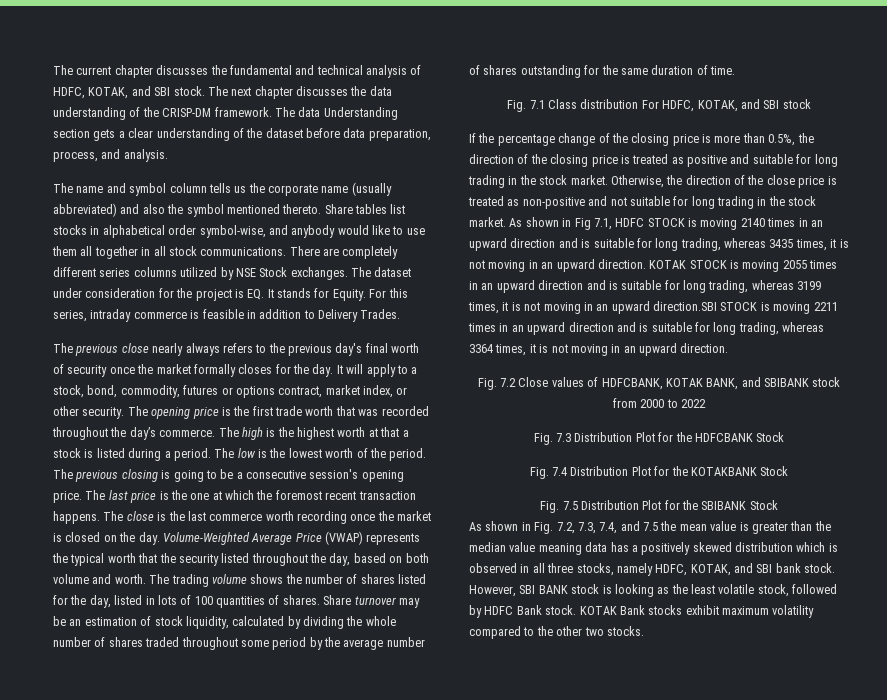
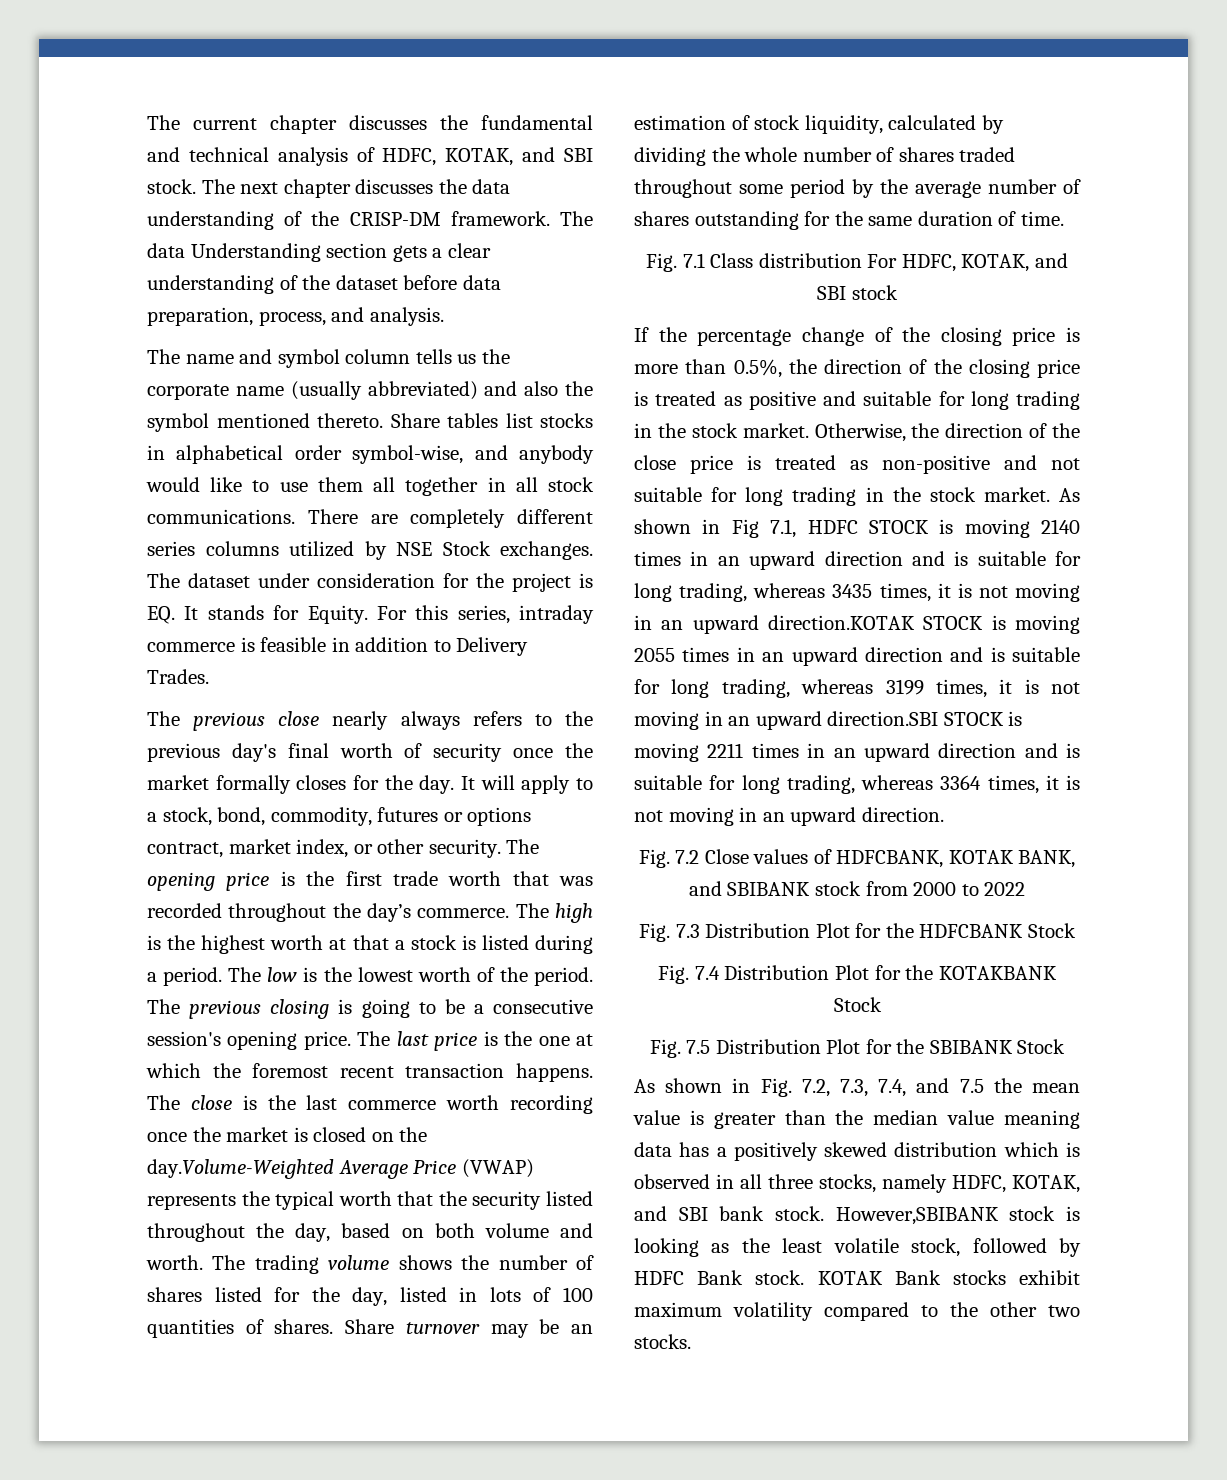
[138,532,250,545] day. Volume-Weighted -> [147,1159,334,1179] day.Volume-Weighted
[597,259,687,269] direction. KOTAK -> [768,615,915,630] direction.KOTAK
[469,585,568,597] However, SBI BANK -> [835,1207,999,1225] However,SBIBANK

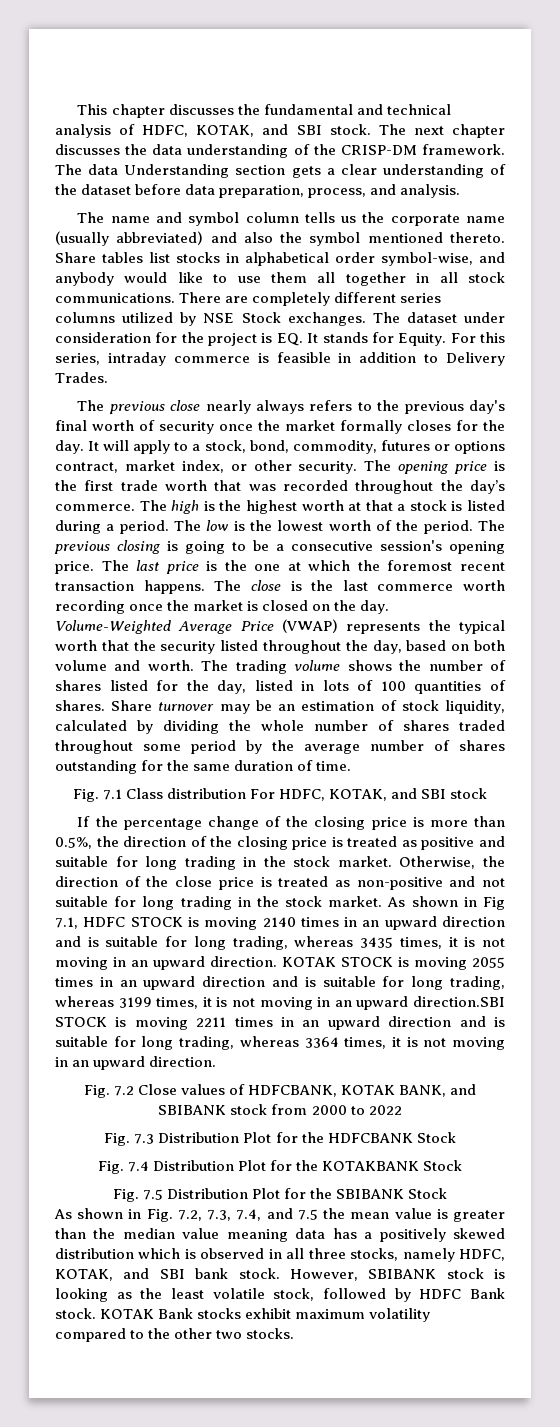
[147,115,257,130] The current -> [77,104,108,115] This
[147,1159,334,1179] day.Volume-Weighted -> [360,600,390,614] [55,620,171,634] day. Volume-Weighted
[768,615,915,630] direction.KOTAK -> [210,956,336,967] direction. KOTAK
[835,1207,999,1225] However,SBIBANK -> [289,1269,437,1281] However, SBIBANK

